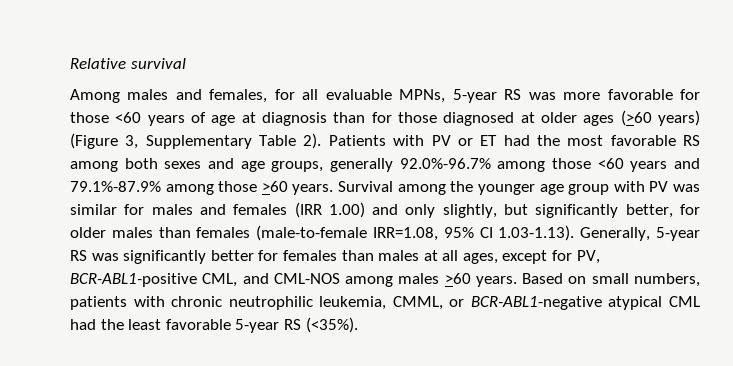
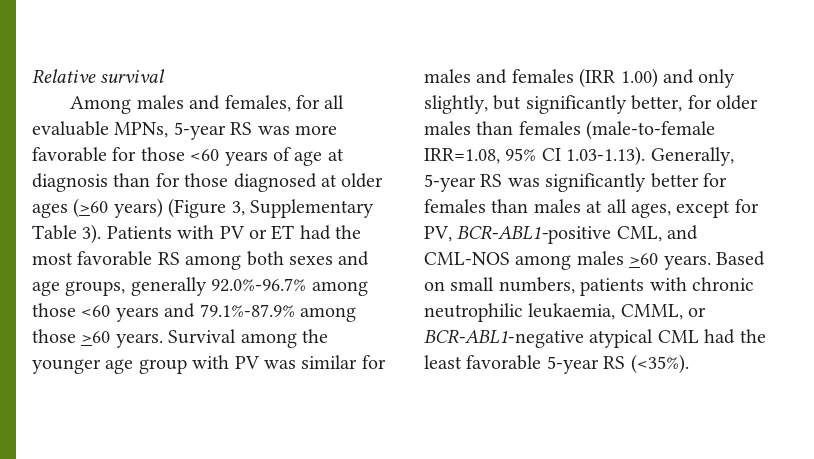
[303,133,322,149] 2). -> [82,224,102,244] 3).
[319,296,387,310] leukemia, -> [528,303,616,320] leukaemia,

